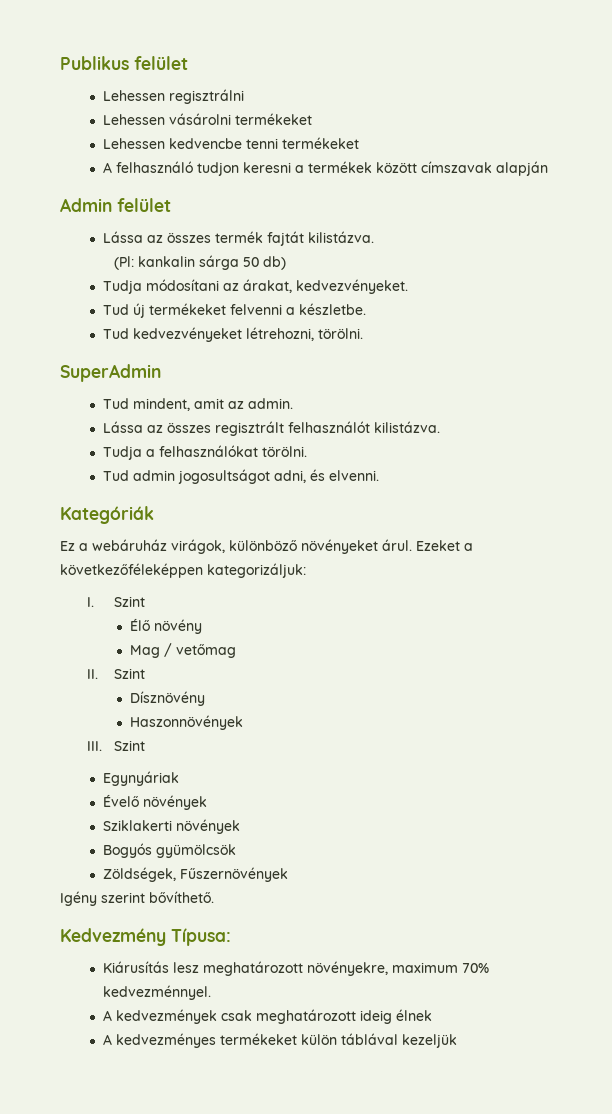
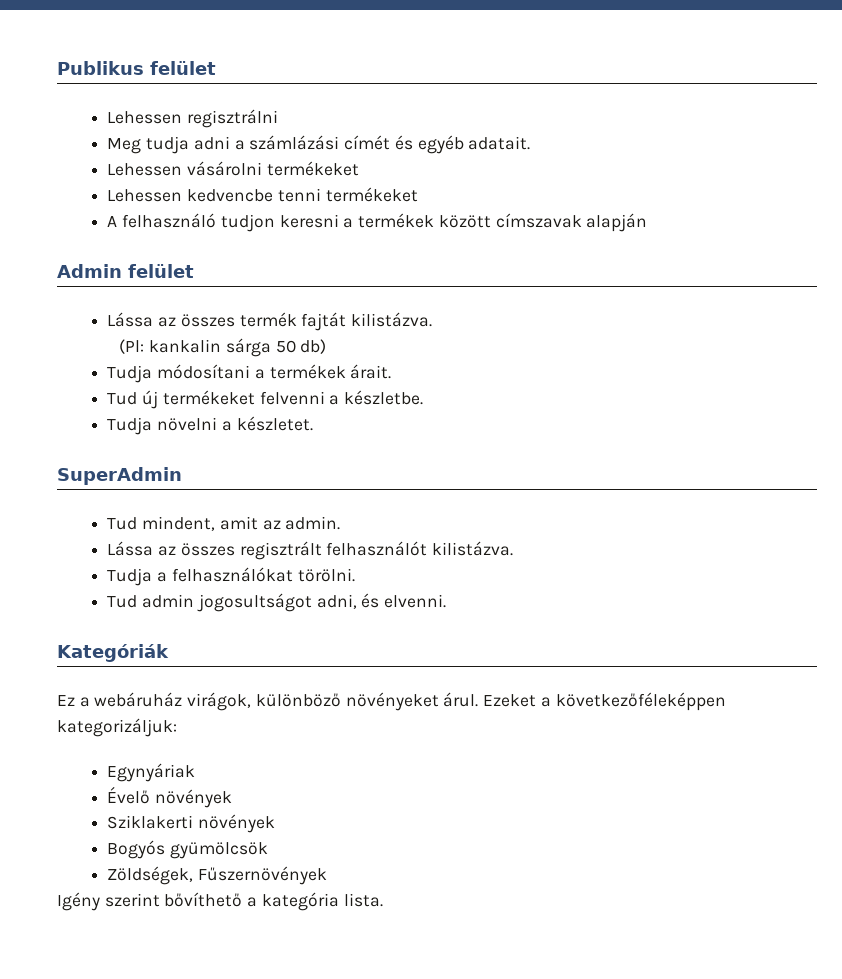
(244, 96) none -> [107,135,531,154] // Meg tudja adni a számlázási címét és egyéb adatait.
[222,279,408,294] az árakat, kedvezvényeket. -> [254,364,392,379] a termékek árait.
[102,327,363,342] Tud kedvezvényeket létrehozni, törölni. -> [107,416,313,435] Tudja növelni a készletet.
[87,596,146,607] [129,618,202,634] [129,643,236,658] [87,668,146,679] [129,691,205,706] [129,715,243,730] [87,740,146,751] // I. Szint // Élő növény // Mag / vetőmag // II. Szint // Dísznövény // Haszonnövények // III. Szint -> (177, 727) none
[149,891,214,903] [60,928,231,946] [102,961,489,976] [102,985,211,1000] [102,1009,432,1024] [102,1033,457,1048] bővíthető. // Kedvezmény Típusa: // Kiárusítás lesz meghatározott növényekre, maximum 70% kedvezménnyel. // A kedvezmények csak meghatározott ideig élnek // A kedvezményes termékeket külön táblával kezeljük -> [164,892,383,911] bővíthető a kategória lista.

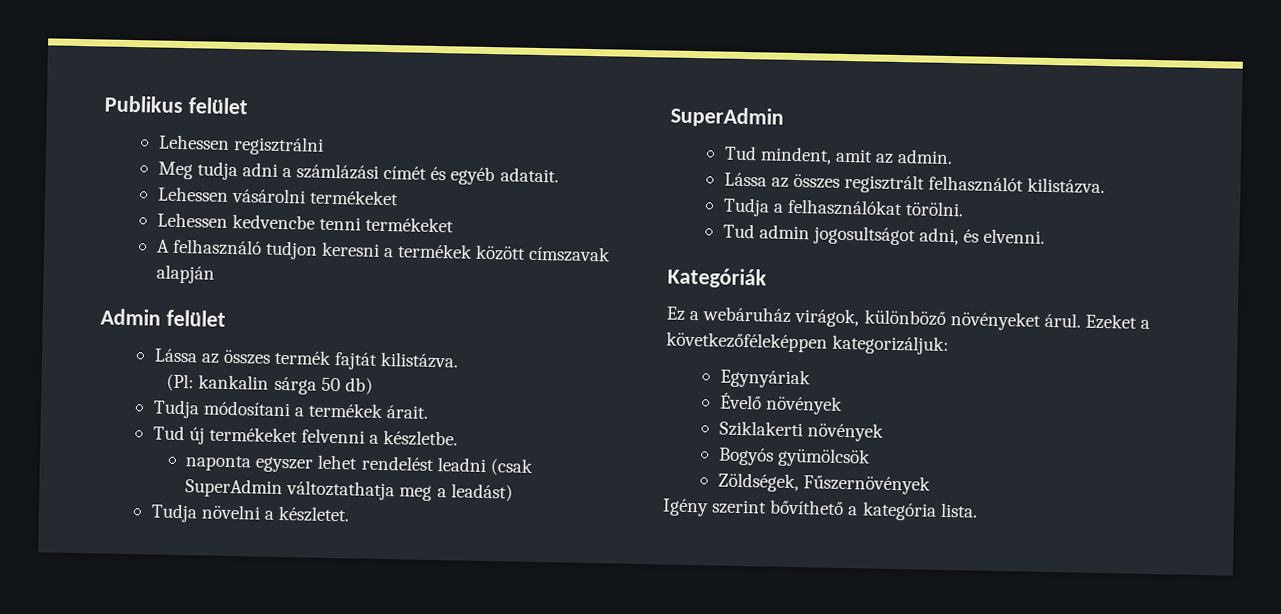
(424, 397) none -> [185,454,534,476] [185,478,513,502] // naponta egyszer lehet rendelést leadni (csak SuperAdmin változtathatja meg a leadást)

